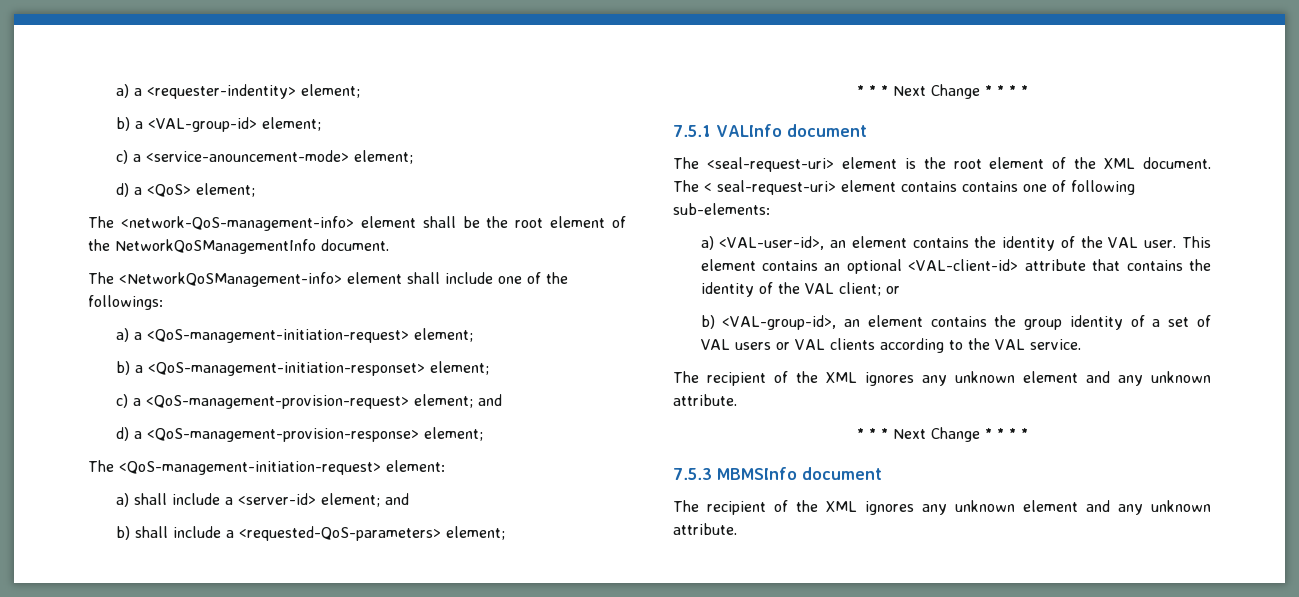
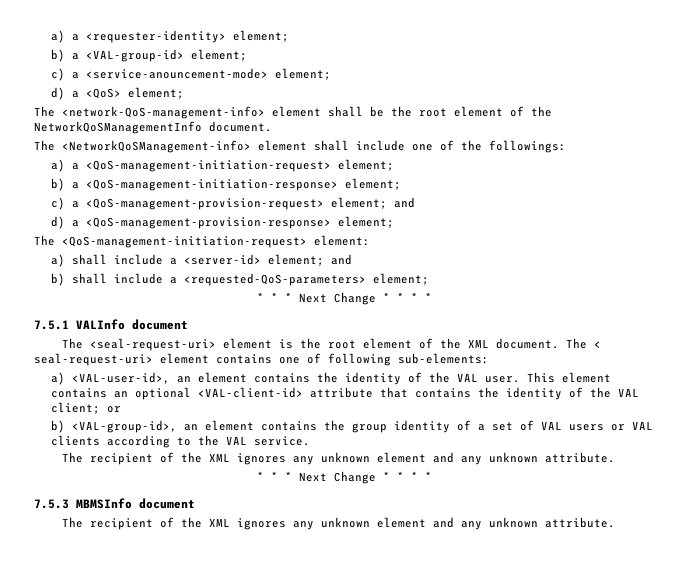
[115,84,296,99] a) a <requester-indentity> -> [50,30,226,43] a) a <requester-identity>
[147,362,425,376] <QoS-management-initiation-responset> -> [85,179,338,191] <QoS-management-initiation-response>
[962,181,1018,192] contains -> (272, 359) none

